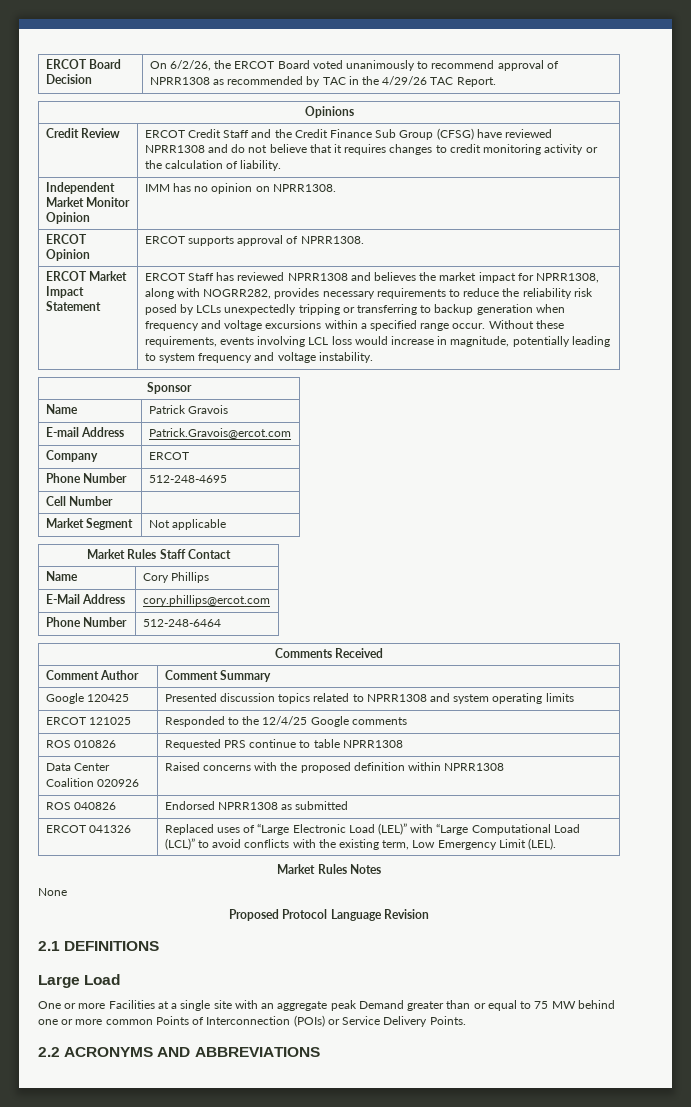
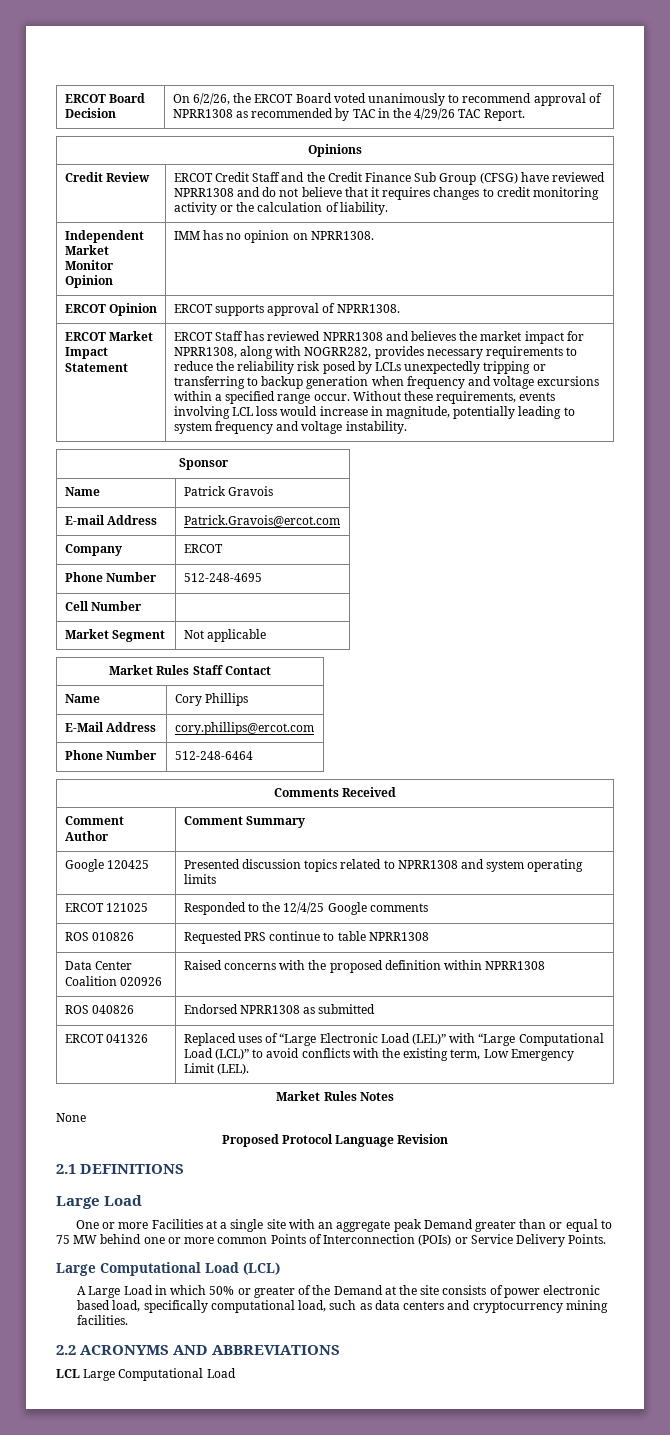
(466, 1020) none -> [56,1262,280,1276] [77,1285,601,1298] [77,1300,608,1313] [77,1315,129,1325] // Large Computational Load (LCL) // A Large Load in which 50% or greater of the Demand at the site consists of power electronic based load, specifically computational load, such as data centers and cryptocurrency mining facilities.
(320, 1052) none -> [56,1368,236,1381] // LCL Large Computational Load

